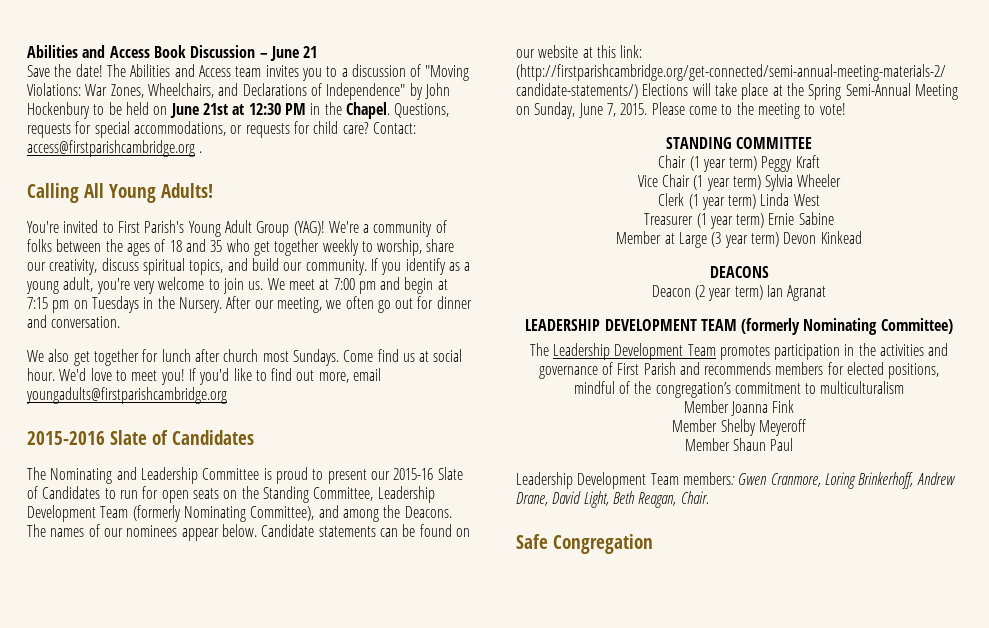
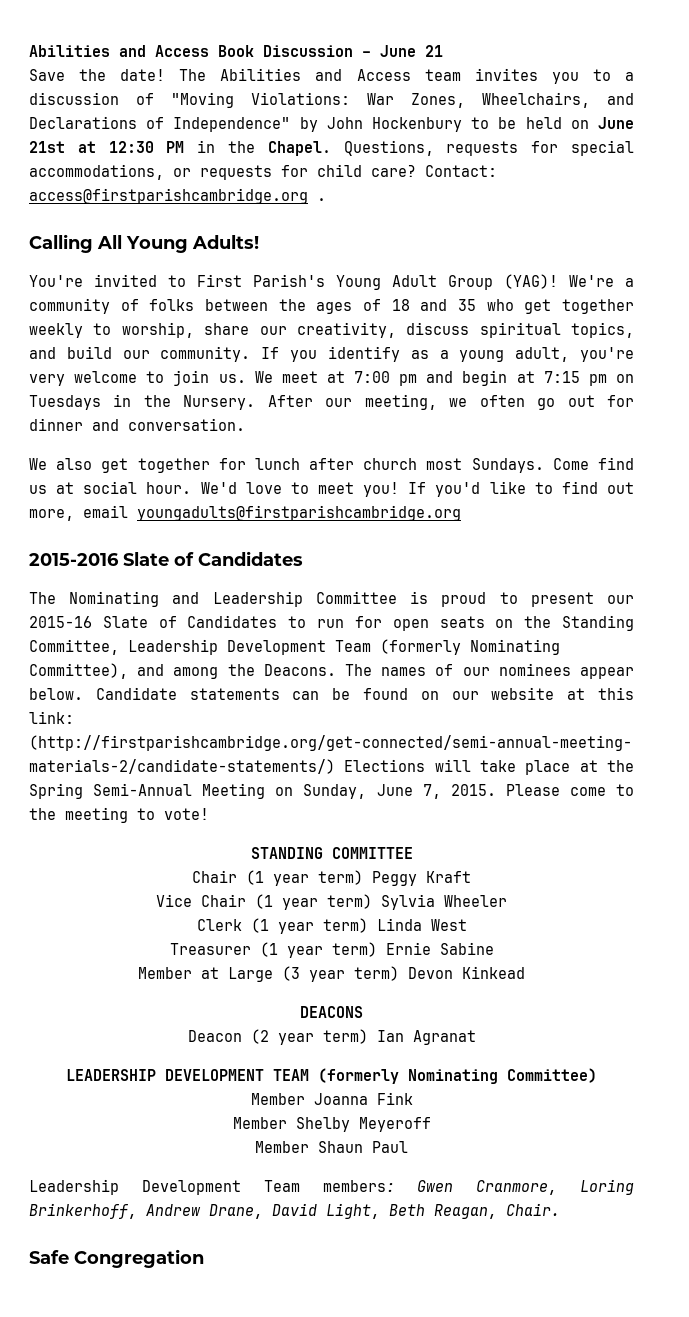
[529,343,949,360] [538,362,940,379] [573,381,905,398] // The Leadership Development Team promotes participation in the activities and governance of First Parish and recommends members for elected positions, mindful of the congregation’s commitment to multiculturalism -> (597, 1075) none

